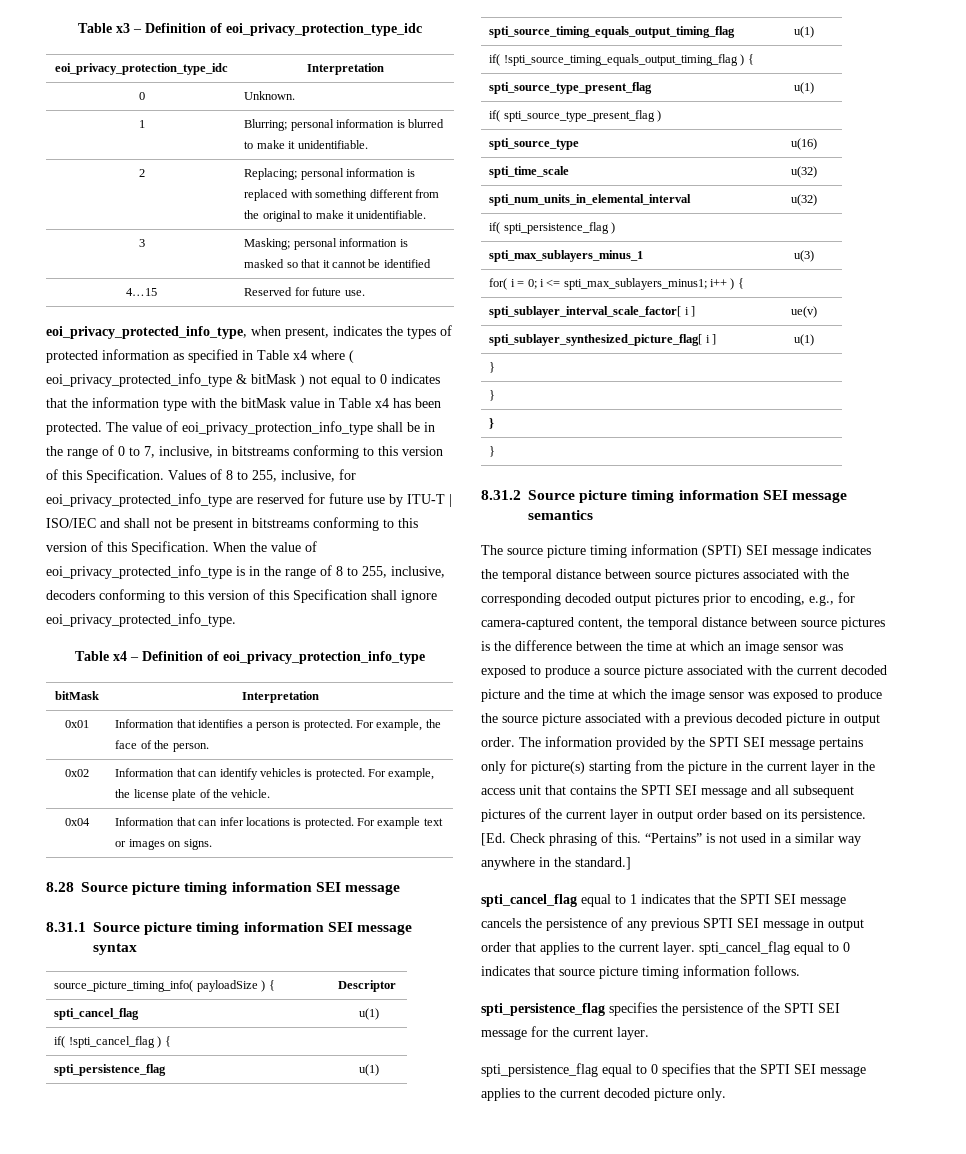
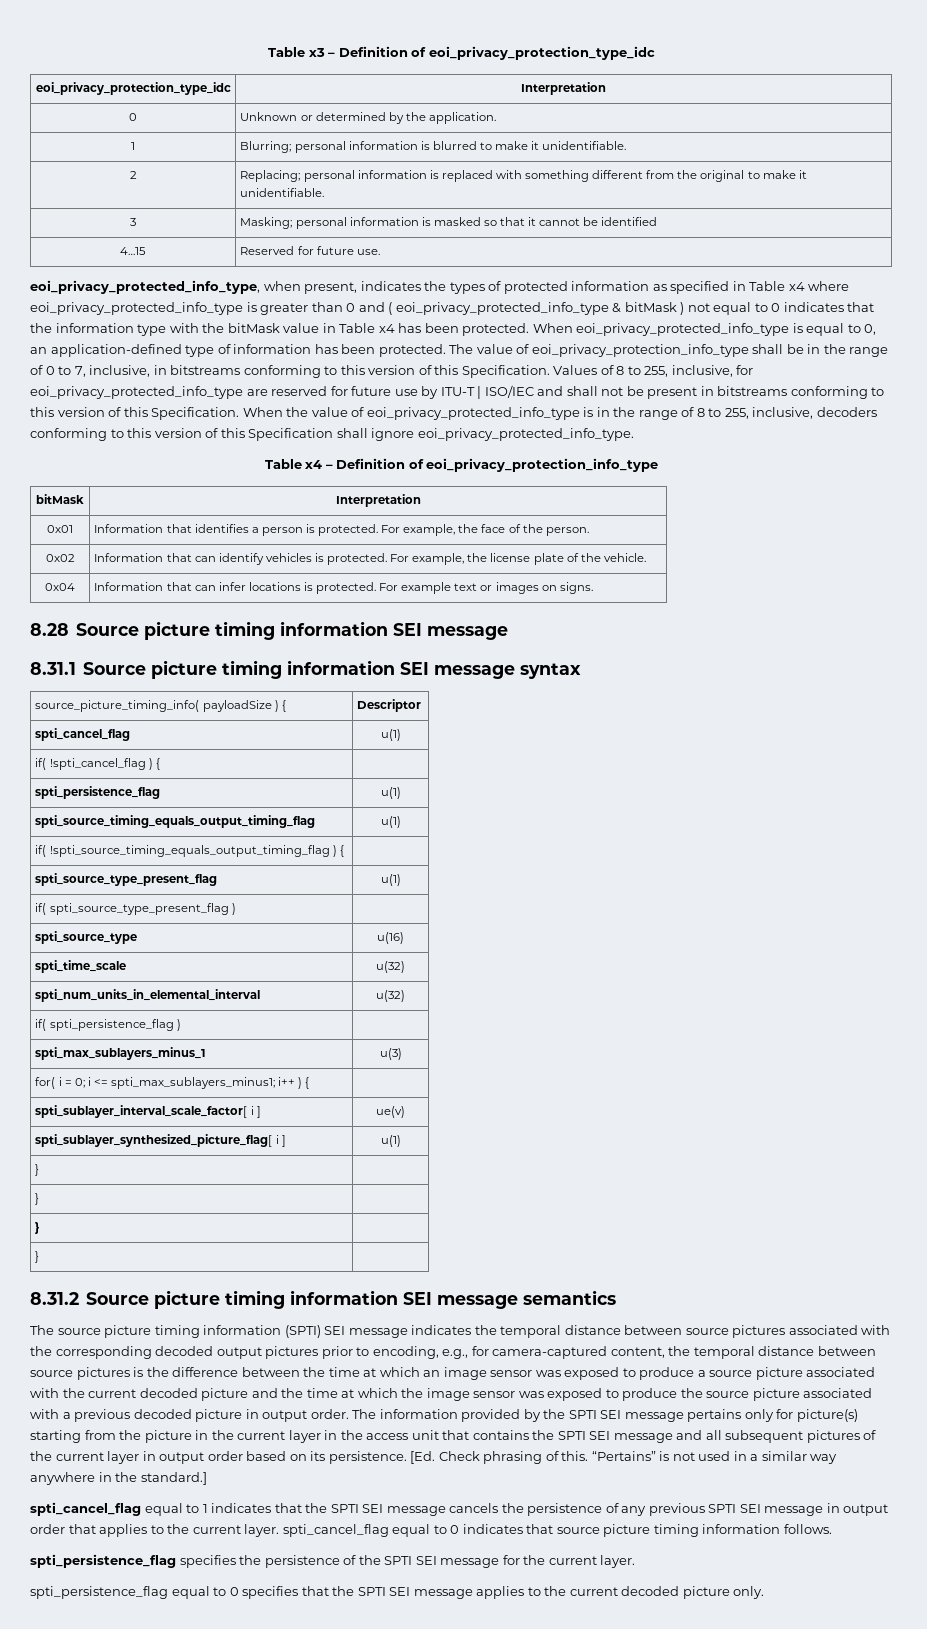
[244,91,296,100] Unknown. -> [240,112,496,124] Unknown or determined by the application.
(345, 355) none -> [30,302,385,315] eoi_privacy_protected_info_type is greater than 0 and
(102, 428) none -> [532,323,877,336] [30,344,446,357] When eoi_privacy_protected_info_type is equal to 0, an application-defined type of information has been protected.

